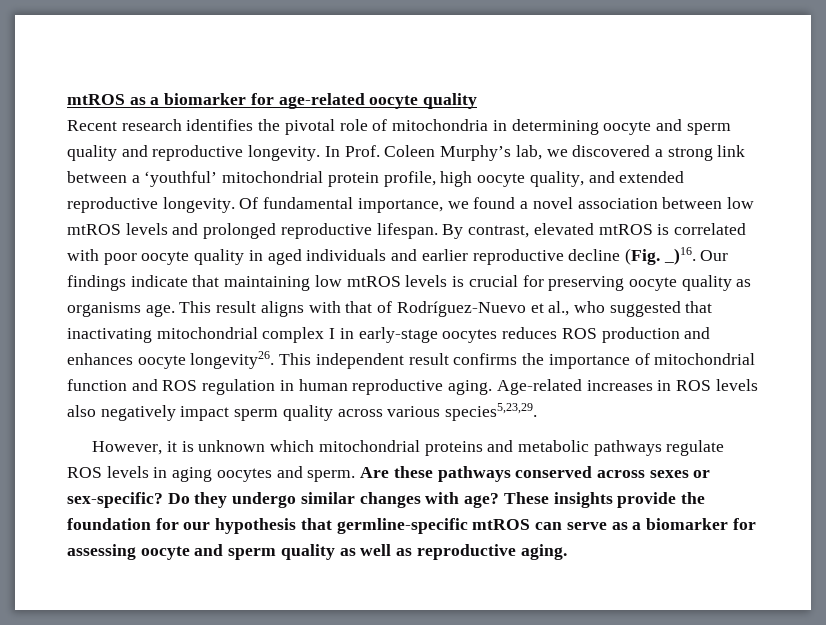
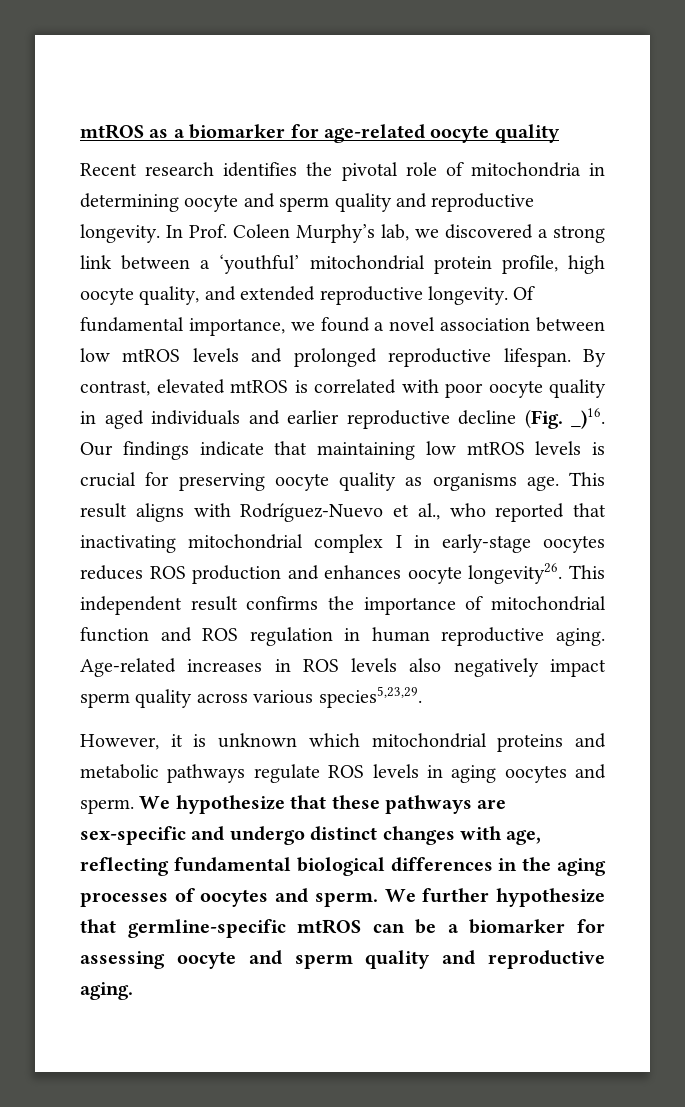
[345,301,393,313] that of -> (231, 510) none
[609,301,681,317] suggested -> [495,503,565,522] reported
[360,466,711,482] [67,492,705,508] [67,518,297,534] Are these pathways conserved across sexes or sex-specific? Do they undergo similar changes with age? These insights provide the foundation for our hypothesis -> [139,795,507,814] [80,826,542,845] [80,857,606,876] [80,888,605,907] We hypothesize that these pathways are sex-specific and undergo distinct changes with age, reflecting fundamental biological differences in the aging processes of oocytes and sperm. We further hypothesize
[566,522,628,530] serve as -> [415,919,437,934] be
[339,544,413,556] as well as -> [442,950,476,965] and

